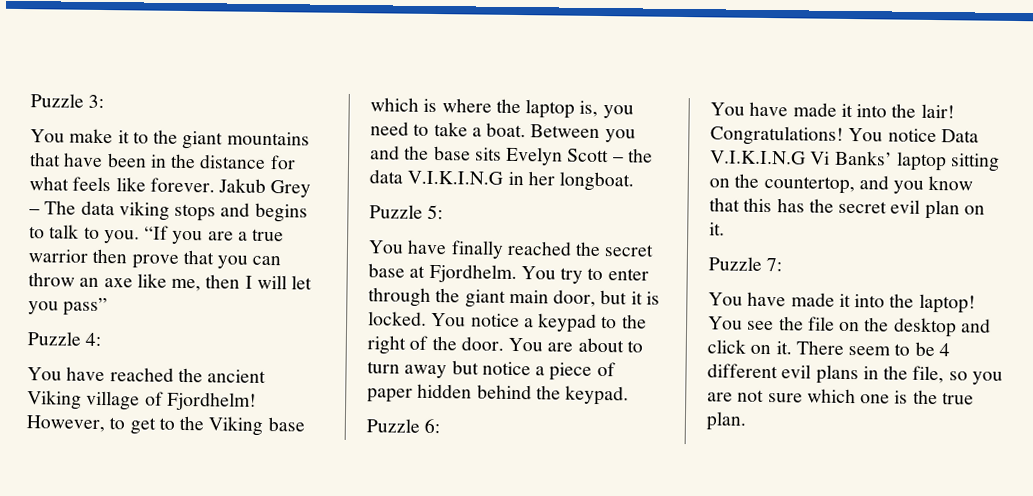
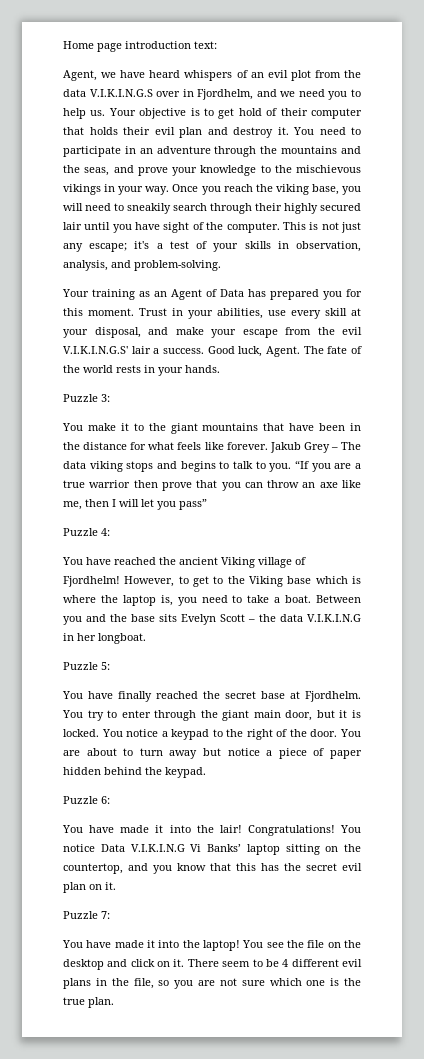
(30, 100) none -> [63,41,217,52] [63,70,361,81] [63,89,361,100] [63,108,363,119] [63,127,361,138] [63,146,361,157] [63,165,361,176] [63,184,361,195] [63,203,361,214] [63,222,362,233] [63,241,362,252] [63,260,221,271] [62,289,362,300] [63,308,361,319] [63,327,362,338] [63,346,362,357] [63,365,220,376] Home page introduction text: // Agent, we have heard whispers of an evil plot from the data V.I.K.I.N.G.S over in Fjordhelm, and we need you to help us. Your objective is to get hold of their computer that holds their evil plan and destroy it. You need to participate in an adventure through the mountains and the seas, and prove your knowledge to the mischievous vikings in your way. Once you reach the viking base, you will need to sneakily search through their highly secured lair until you have sight of the computer. This is not just any escape; it's a test of your skills in observation, analysis, and problem-solving. // Your training as an Agent of Data has prepared you for this moment. Trust in your abilities, use every skill at your disposal, and make your escape from the evil V.I.K.I.N.G.S' lair a success. Good luck, Agent. The fate of the world rests in your hands. //

